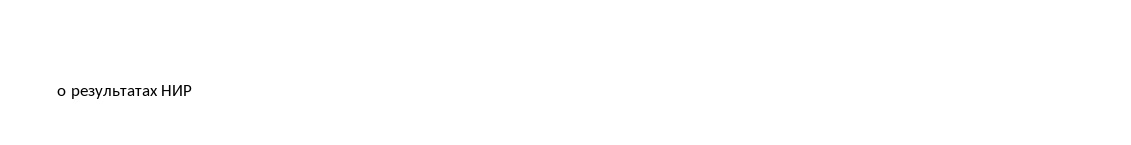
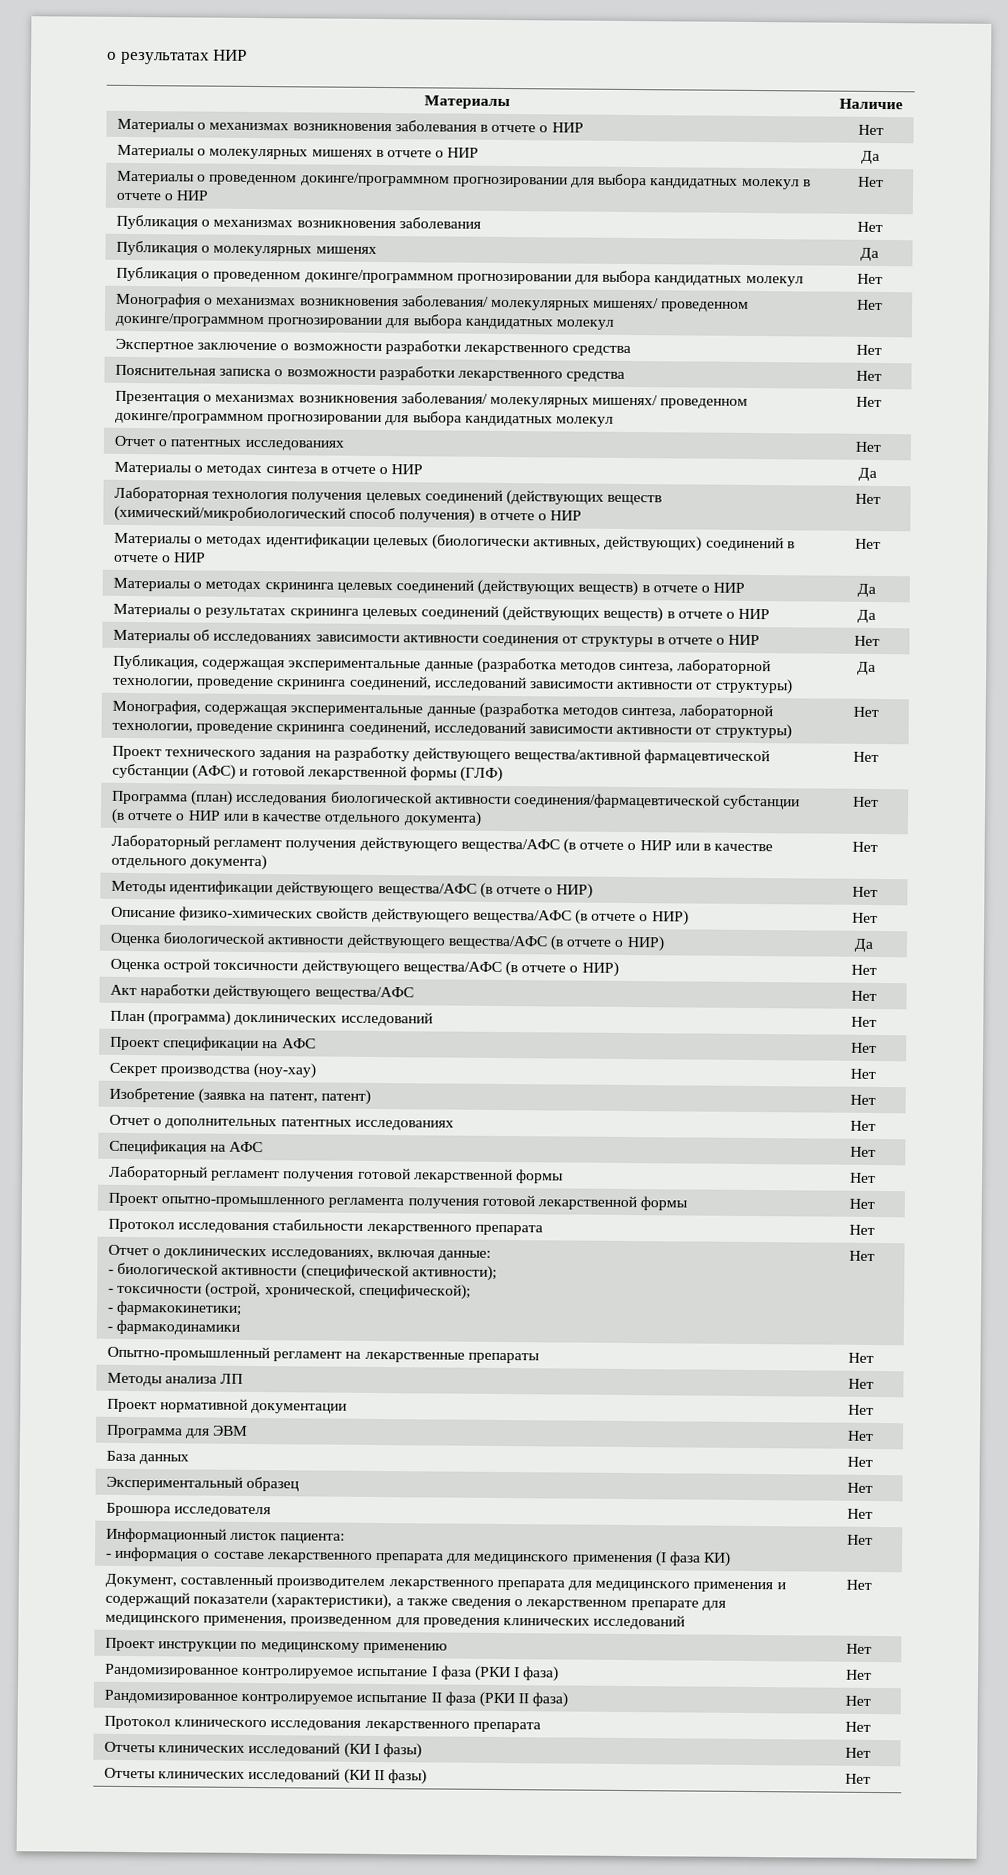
(193, 90) none -> [424,95,510,110] [838,98,903,110] [117,118,584,133] [857,124,884,136] [117,144,480,160] [861,150,880,164] [117,170,811,190] [116,190,209,201] [857,176,884,188] [116,214,481,230] [856,221,883,233] [116,240,377,257] [860,247,879,261] [116,266,804,287] [856,273,883,285] [116,292,750,312] [115,312,614,330] [856,299,883,311] [115,338,632,357] [855,344,882,356] [115,364,626,382] [855,370,882,382] [115,390,749,409] [115,409,614,427] [855,396,882,408] [114,435,344,451] [854,441,881,453] [114,461,424,477] [858,467,877,481] [114,486,663,506] [114,505,583,524] [854,493,881,505] [114,532,795,552] [114,552,207,563] [854,538,881,550] [113,577,746,597] [857,583,876,597] [113,603,771,623] [857,609,876,623] [113,629,761,648] [853,635,880,647] [113,654,772,675] [112,675,793,695] [857,661,876,675] [112,699,774,720] [112,720,792,740] [852,706,879,718] [112,745,771,765] [112,763,504,782] [852,751,879,763] [112,790,801,810] [111,808,482,827] [852,796,879,807] [111,834,774,854] [111,854,268,871] [851,841,878,852] [111,880,594,899] [851,886,878,897] [111,906,689,926] [851,912,878,923] [110,932,665,952] [854,938,874,952] [110,958,619,977] [850,964,877,975] [110,984,414,1001] [850,990,877,1001] [110,1010,433,1027] [850,1016,877,1027] [110,1036,316,1052] [850,1042,877,1053] [109,1062,317,1079] [849,1068,876,1079] [109,1087,371,1105] [849,1094,876,1105] [109,1114,454,1131] [849,1120,876,1131] [109,1139,264,1155] [849,1146,876,1157] [109,1165,564,1184] [849,1172,876,1183] [108,1192,689,1211] [848,1198,875,1209] [108,1218,543,1236] [848,1224,875,1235] [108,1244,491,1261] [108,1262,497,1281] [108,1282,471,1300] [107,1300,243,1316] [107,1319,241,1335] [848,1250,875,1261] [107,1345,540,1364] [847,1352,874,1363] [107,1372,244,1387] [847,1378,874,1389] [107,1398,348,1414] [847,1404,874,1415] [106,1424,249,1439] [846,1430,874,1441] [106,1450,190,1465] [846,1456,873,1467] [106,1475,300,1492] [846,1482,873,1493] [106,1502,272,1518] [846,1508,873,1519] [106,1527,346,1544] [106,1546,732,1567] [846,1534,873,1545] [105,1573,786,1593] [105,1591,726,1611] [105,1614,686,1630] [845,1579,872,1590] [105,1637,448,1654] [845,1643,872,1654] [105,1663,560,1682] [845,1669,872,1680] [104,1689,569,1708] [844,1695,871,1706] [104,1715,541,1733] [844,1721,871,1732] [104,1741,422,1759] [844,1747,871,1758] [104,1767,427,1785] [844,1773,871,1784] // Материалы | Наличие // Материалы о механизмах возникновения заболевания в отчете о НИР | Нет // Материалы о молекулярных мишенях в отчете о НИР | Да // Материалы о проведенном докинге/программном прогнозировании для выбора кандидатных молекул в отчете о НИР | Нет // Публикация о механизмах возникновения заболевания | Нет // Публикация о молекулярных мишенях | Да // Публикация о проведенном докинге/программном прогнозировании для выбора кандидатных молекул | Нет // Монография о механизмах возникновения заболевания/ молекулярных мишенях/ проведенном докинге/программном прогнозировании для выбора кандидатных молекул | Нет // Экспертное заключение о возможности разработки лекарственного средства | Нет // Пояснительная записка о возможности разработки лекарственного средства | Нет // Презентация о механизмах возникновения заболевания/ молекулярных мишенях/ проведенном докинге/программном прогнозировании для выбора кандидатных молекул | Нет // Отчет о патентных исследованиях | Нет // Материалы о методах синтеза в отчете о НИР | Да // Лабораторная технология получения целевых соединений (действующих веществ (химический/микробиологический способ получения) в отчете о НИР | Нет // Материалы о методах идентификации целевых (биологически активных, действующих) соединений в отчете о НИР | Нет // Материалы о методах скрининга целевых соединений (действующих веществ) в отчете о НИР | Да // Материалы о результатах скрининга целевых соединений (действующих веществ) в отчете о НИР | Да // Материалы об исследованиях зависимости активности соединения от структуры в отчете о НИР | Нет // Публикация, содержащая экспериментальные данные (разработка методов синтеза, лабораторной технологии, проведение скрининга соединений, исследований зависимости активности от структуры) | Да // Монография, содержащая экспериментальные данные (разработка методов синтеза, лабораторной технологии, проведение скрининга соединений, исследований зависимости активности от структуры) | Нет // Проект технического задания на разработку действующего вещества/активной фармацевтической субстанции (АФС) и готовой лекарственной формы (ГЛФ) | Нет // Программа (план) исследования биологической активности соединения/фармацевтической субстанции (в отчете о НИР или в качестве отдельного документа) | Нет // Лабораторный регламент получения действующего вещества/АФС (в отчете о НИР или в качестве отдельного документа) | Нет // Методы идентификации действующего вещества/АФС (в отчете о НИР) | Нет // Описание физико-химических свойств действующего вещества/АФС (в отчете о НИР) | Нет // Оценка биологической активности действующего вещества/АФС (в отчете о НИР) | Да // Оценка острой токсичности действующего вещества/АФС (в отчете о НИР) | Нет // Акт наработки действующего вещества/АФС | Нет // План (программа) доклинических исследований | Нет // Проект спецификации на АФС | Нет // Секрет производства (ноу-хау) | Нет // Изобретение (заявка на патент, патент) | Нет // Отчет о дополнительных патентных исследованиях | Нет // Спецификация на АФС | Нет // Лабораторный регламент получения готовой лекарственной формы | Нет // Проект опытно-промышленного регламента получения готовой лекарственной формы | Нет // Протокол исследования стабильности лекарственного препарата | Нет // Отчет о доклинических исследованиях, включая данные: // - биологической активности (специфической активности); // - токсичности (острой, хронической, специфической); // - фармакокинетики; // - фармакодинамики | Нет // Опытно-промышленный регламент на лекарственные препараты | Нет // Методы анализа ЛП | Нет // Проект нормативной документации | Нет // Программа для ЭВМ | Нет // База данных | Нет // Экспериментальный образец | Нет // Брошюра исследователя | Нет // Информационный листок пациента: // - информация о составе лекарственного препарата для медицинского применения (I фаза КИ) | Нет // Документ, составленный производителем лекарственного препарата для медицинского применения и содержащий показатели (характеристики), а также сведения о лекарственном препарате для медицинского применения, произведенном для проведения клинических исследований | Нет // Проект инструкции по медицинскому применению | Нет // Рандомизированное контролируемое испытание I фаза (РКИ I фаза) | Нет // Рандомизированное контролируемое испытание II фаза (РКИ II фаза) | Нет // Протокол клинического исследования лекарственного препарата | Нет // Отчеты клинических исследований (КИ I фазы) | Нет // Отчеты клинических исследований (КИ II фазы) | Нет

